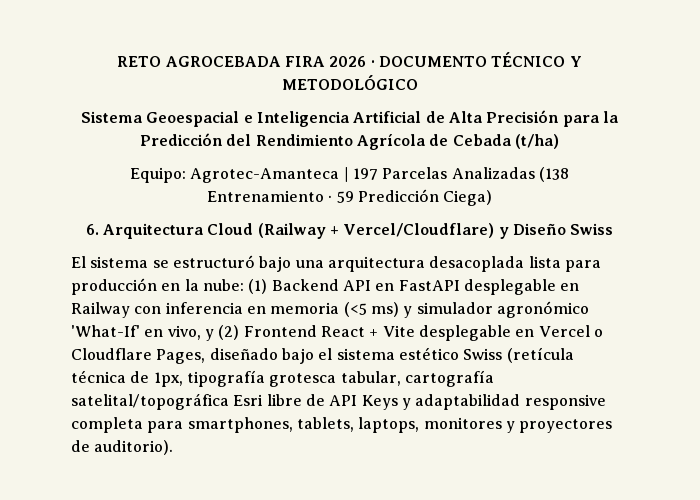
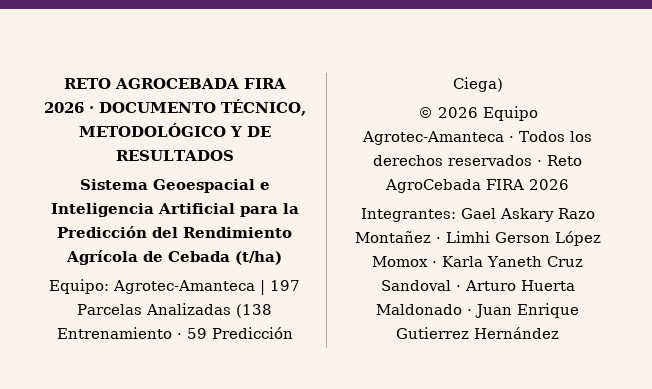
[491,52,582,67] [281,75,418,90] TÉCNICO Y METODOLÓGICO -> [220,99,306,116] [78,123,271,137] [115,150,234,161] TÉCNICO, METODOLÓGICO Y DE RESULTADOS
[425,110,560,123] de Alta Precisión -> (235, 208) none
[85,223,614,239] [71,255,601,272] [71,278,580,295] [71,301,589,318] [71,325,603,341] [71,347,574,364] [71,370,494,387] [71,393,606,410] [71,417,613,433] [71,440,174,455] 6. Arquitectura Cloud (Railway + Vercel/Cloudflare) y Diseño Swiss // El sistema se estructuró bajo una arquitectura desacoplada lista para producción en la nube: (1) Backend API en FastAPI desplegable en Railway con inferencia en memoria (<5 ms) y simulador agronómico 'What-If' en vivo, y (2) Frontend React + Vite desplegable en Vercel o Cloudflare Pages, diseñado bajo el sistema estético Swiss (retícula técnica de 1px, tipografía grotesca tabular, cartografía satelital/topográfica Esri libre de API Keys y adaptabilidad responsive completa para smartphones, tablets, laptops, monitores y proyectores de auditorio). -> [417,106,538,121] [362,131,592,145] [373,155,582,166] [385,179,569,193] [360,208,595,222] [354,231,601,246] [372,256,583,267] [380,280,575,291] [376,303,579,318] [396,327,559,339] © 2026 Equipo Agrotec-Amanteca · Todos los derechos reservados · Reto AgroCebada FIRA 2026 // Integrantes: Gael Askary Razo Montañez · Limhi Gerson López Momox · Karla Yaneth Cruz Sandoval · Arturo Huerta Maldonado · Juan Enrique Gutierrez Hernández

